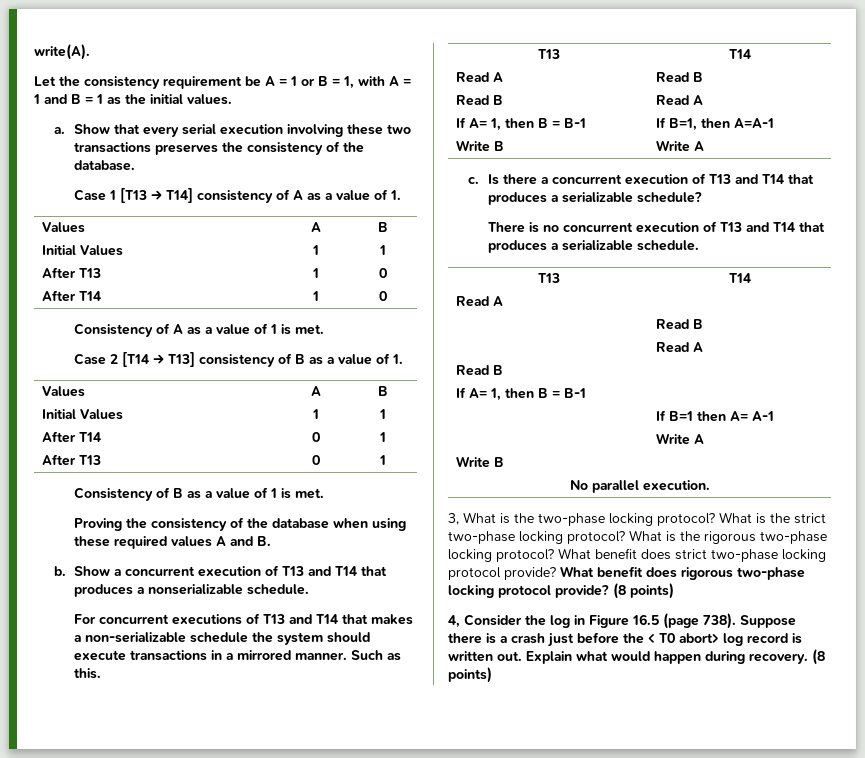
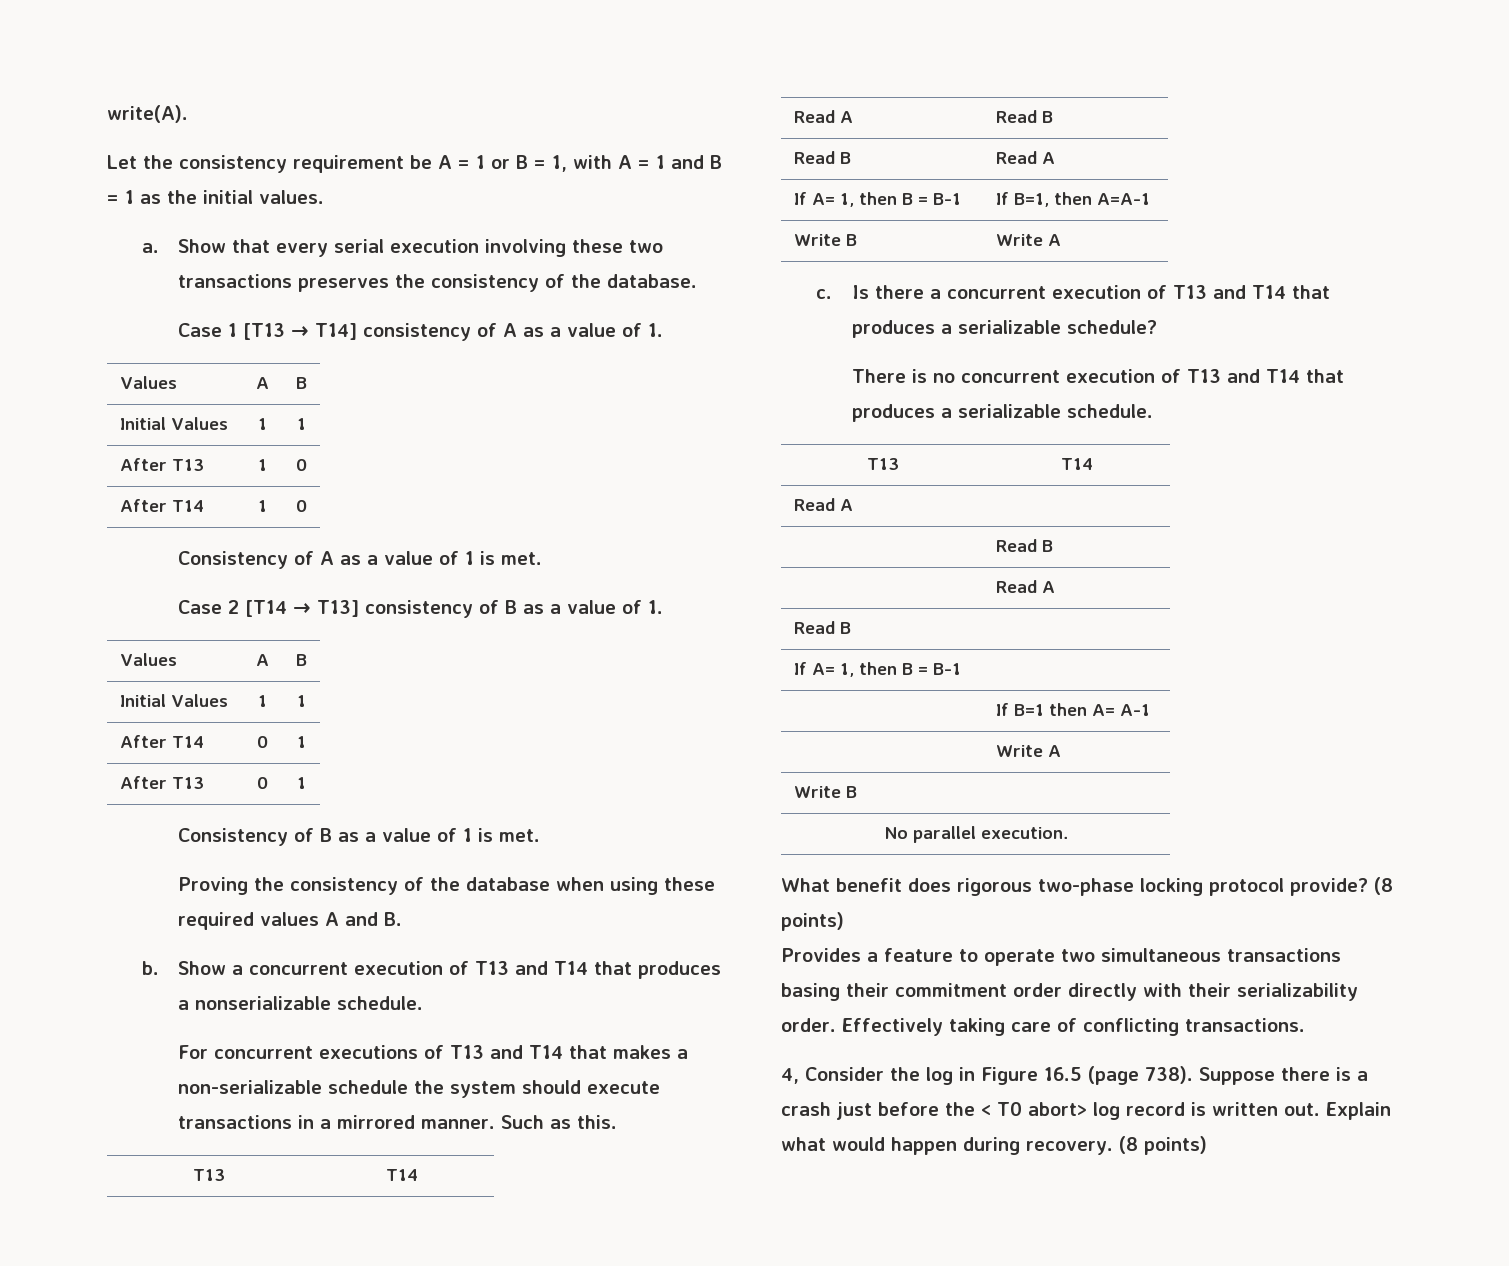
[448,512,826,526] [448,530,827,544] [448,548,826,562] [448,567,556,580] 3, What is the two-phase locking protocol? What is the strict two-phase locking protocol? What is the rigorous two-phase locking protocol? What benefit does strict two-phase locking protocol provide? -> (1068, 833) none
(674, 591) none -> [781,948,1341,966] [781,983,1358,1001] [781,1018,1305,1036] // Provides a feature to operate two simultaneous transactions basing their commitment order directly with their serializability order. Effectively taking care of conflicting transactions.

